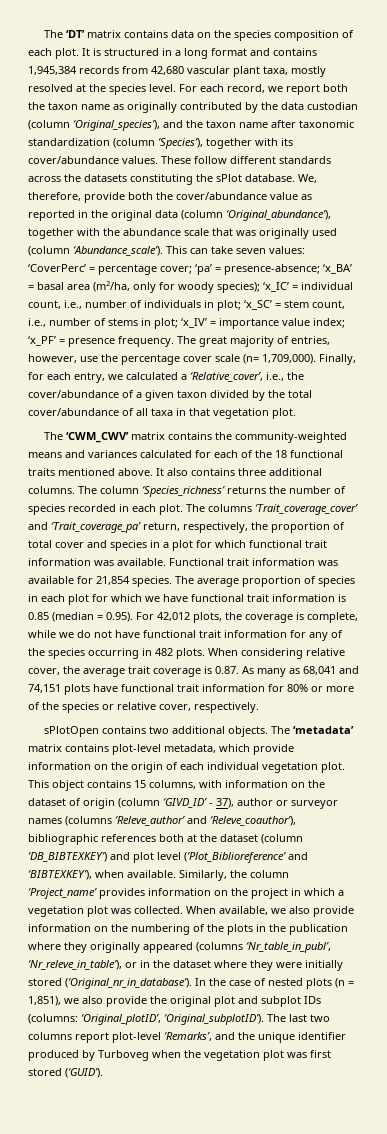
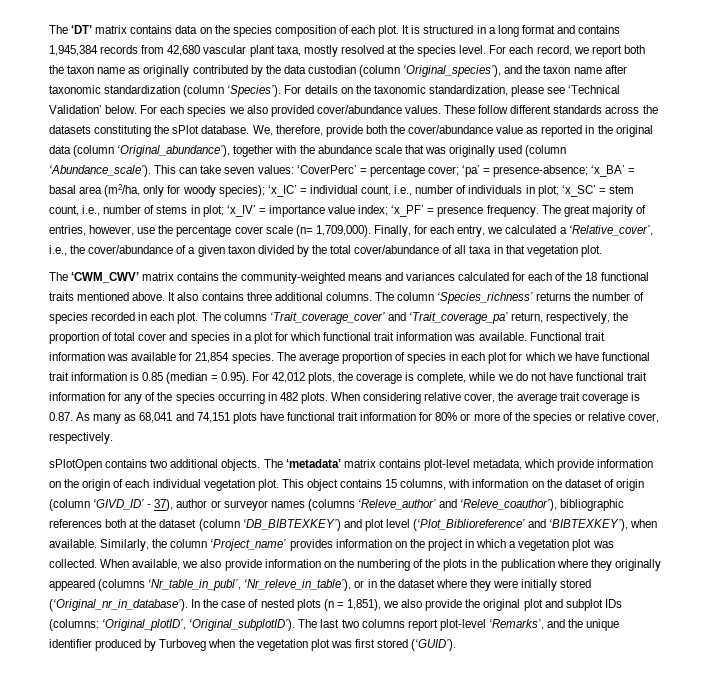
[158,138,293,149] ‘Species’), together with its -> [227,85,621,97] [49,105,314,117] ‘Species’). For details on the taxonomic standardization, please see ‘Technical Validation’ below. For each species we also provided

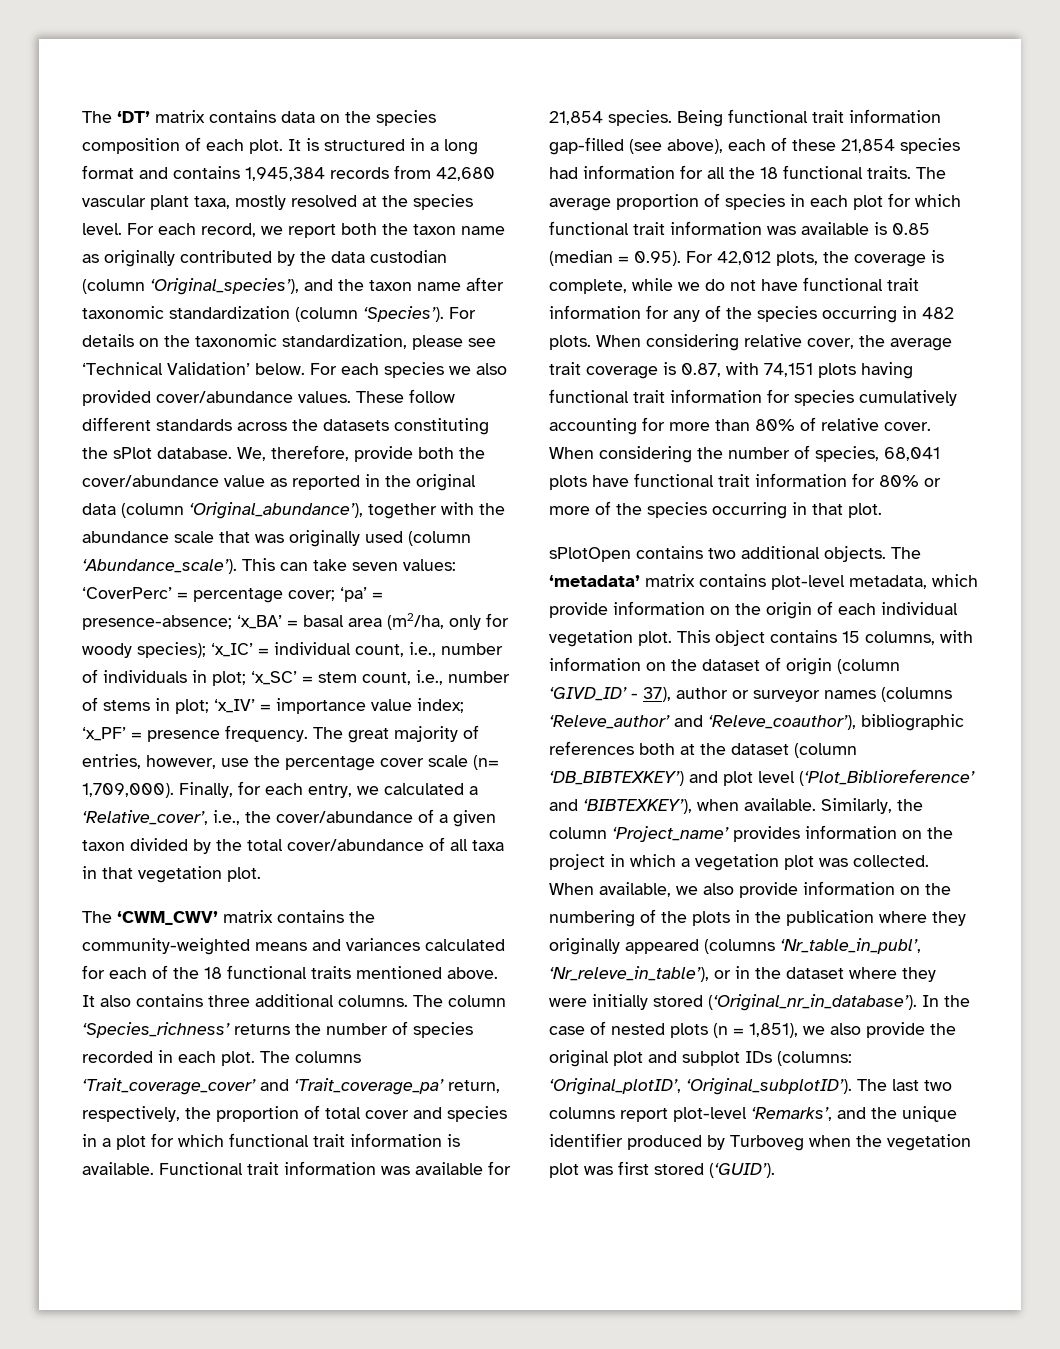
[454,334,476,341] was -> [447,1134,460,1147] is
(274, 358) none -> [677,109,941,127] [549,137,960,155] [549,165,911,179] Being functional trait information gap-filled (see above), each of these 21,854 species had information for all the 18 functional traits.
[556,352,650,361] [49,372,128,381] we have functional trait information -> [549,221,869,235] functional trait information was available
[49,412,230,424] 0.87. As many as 68,041 and 74,151 -> [681,362,913,379] [549,389,957,406] [549,417,931,435] [549,445,940,463] 0.87, with 74,151 plots having functional trait information for species cumulatively accounting for more than 80% of relative cover. When considering the number of species, 68,041
[574,412,660,423] [49,432,113,444] or relative cover, respectively. -> [712,502,882,519] occurring in that plot.

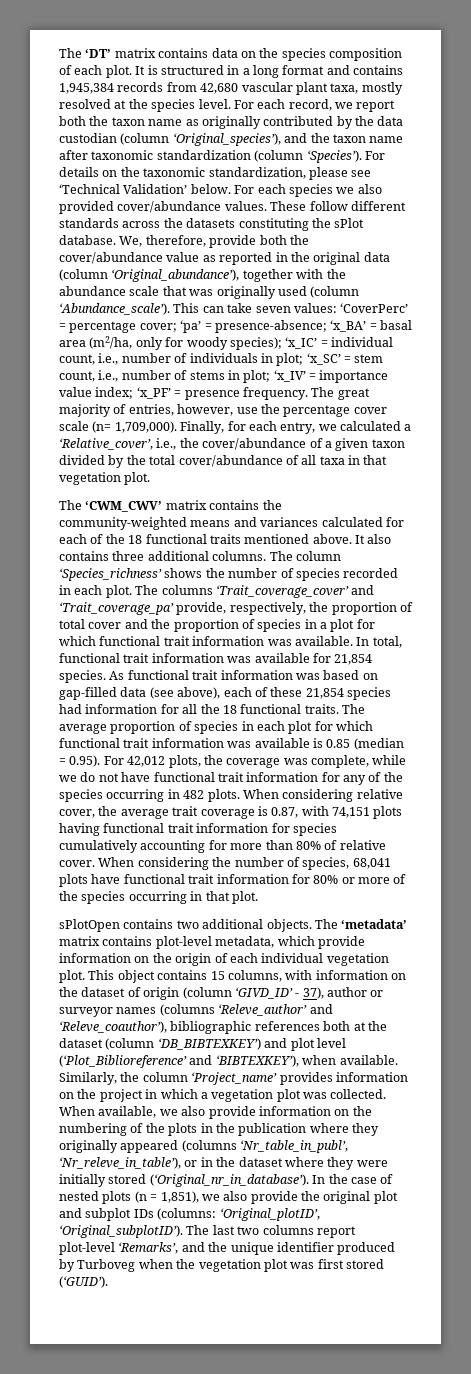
[234,1024,290,1035] returns -> [164,568,203,578] shows
[448,1080,500,1093] return, -> [176,602,227,615] provide,
(442, 1113) none -> [151,619,255,632] the proportion of
[447,1134,460,1147] [82,1162,243,1175] is available. Functional -> [267,636,402,648] [59,653,120,663] was available. In total, functional
[677,109,941,127] [549,137,624,155] Being functional trait information gap-filled -> [109,670,378,680] [59,687,147,700] As functional trait information was based on gap-filled data
[931,250,944,263] is -> [283,758,308,765] was

